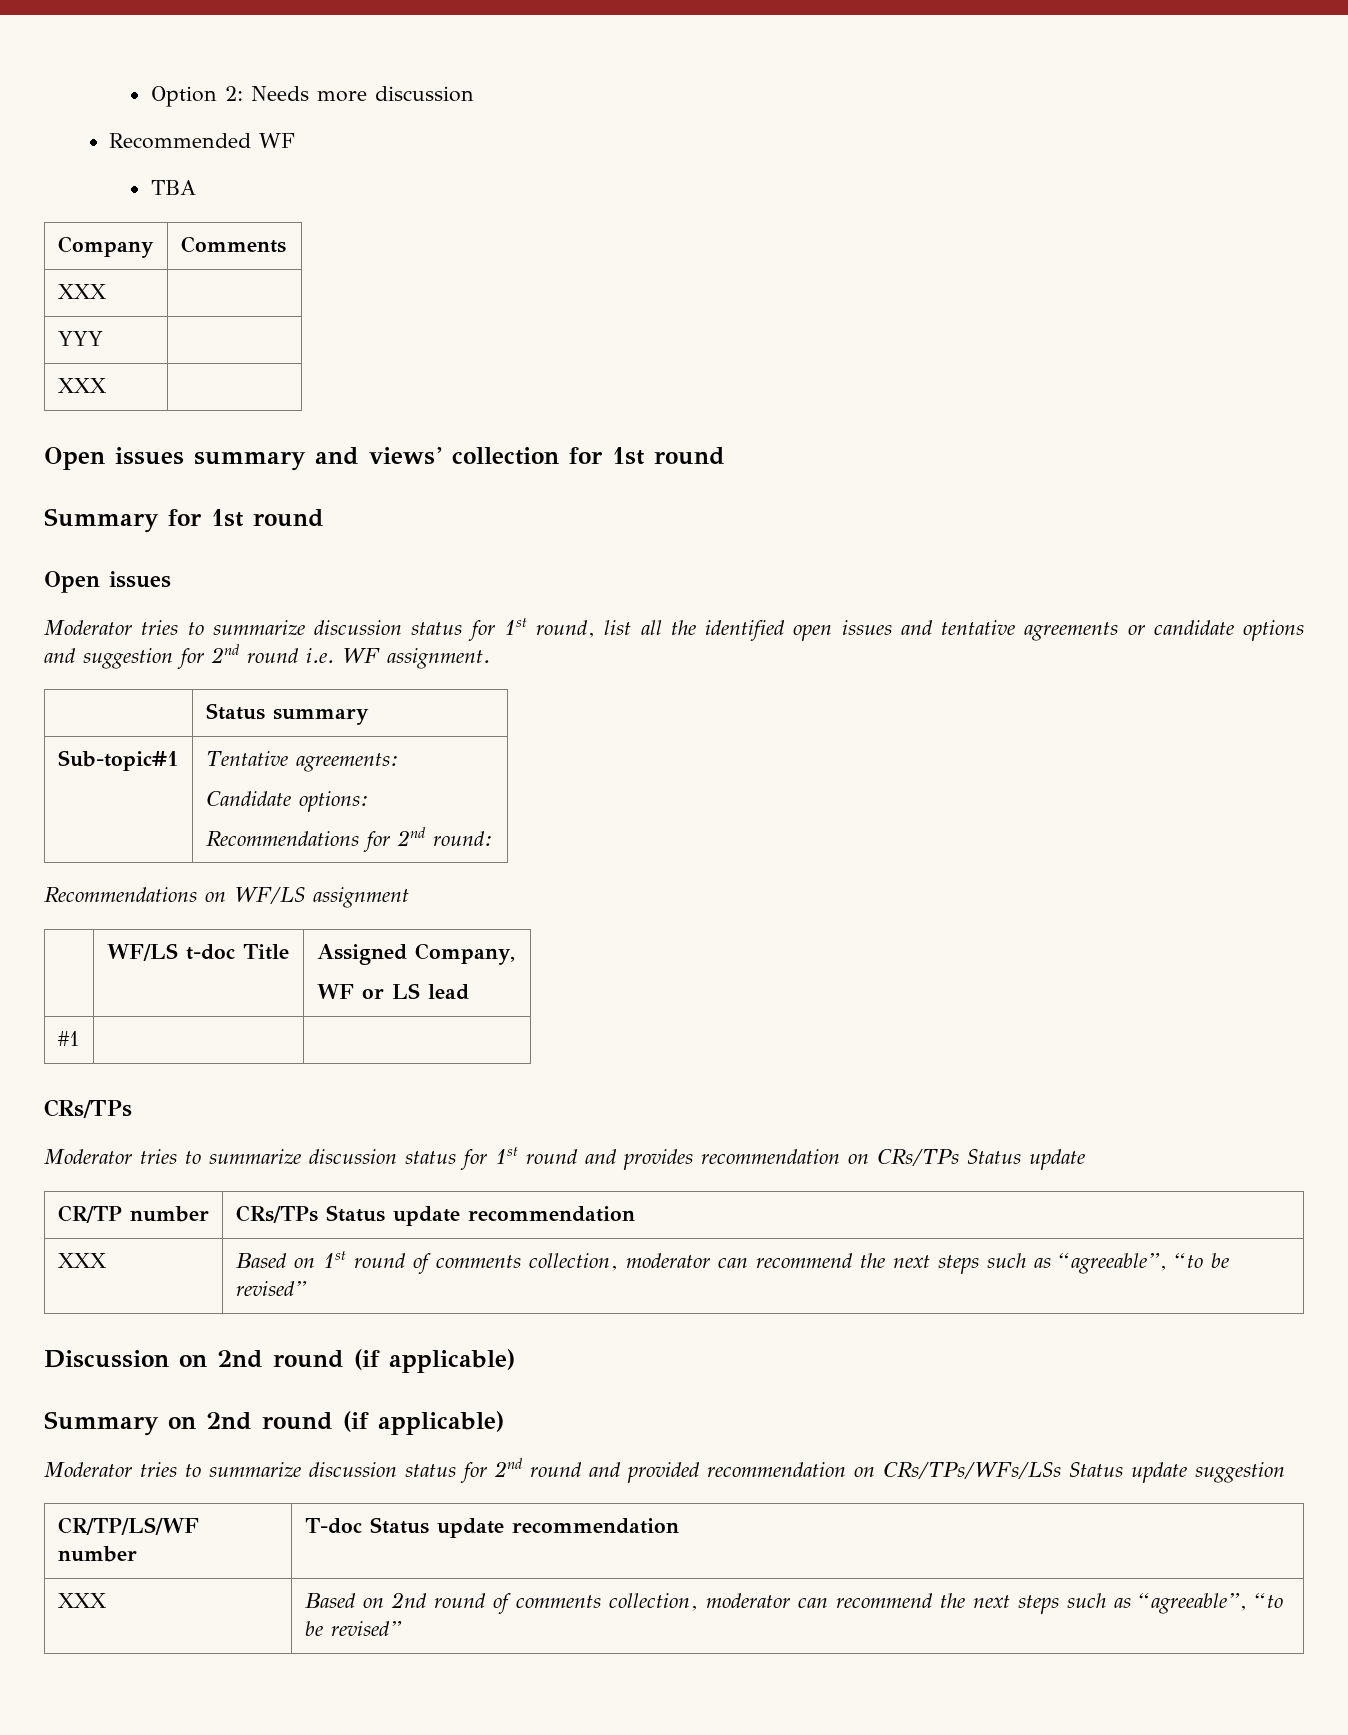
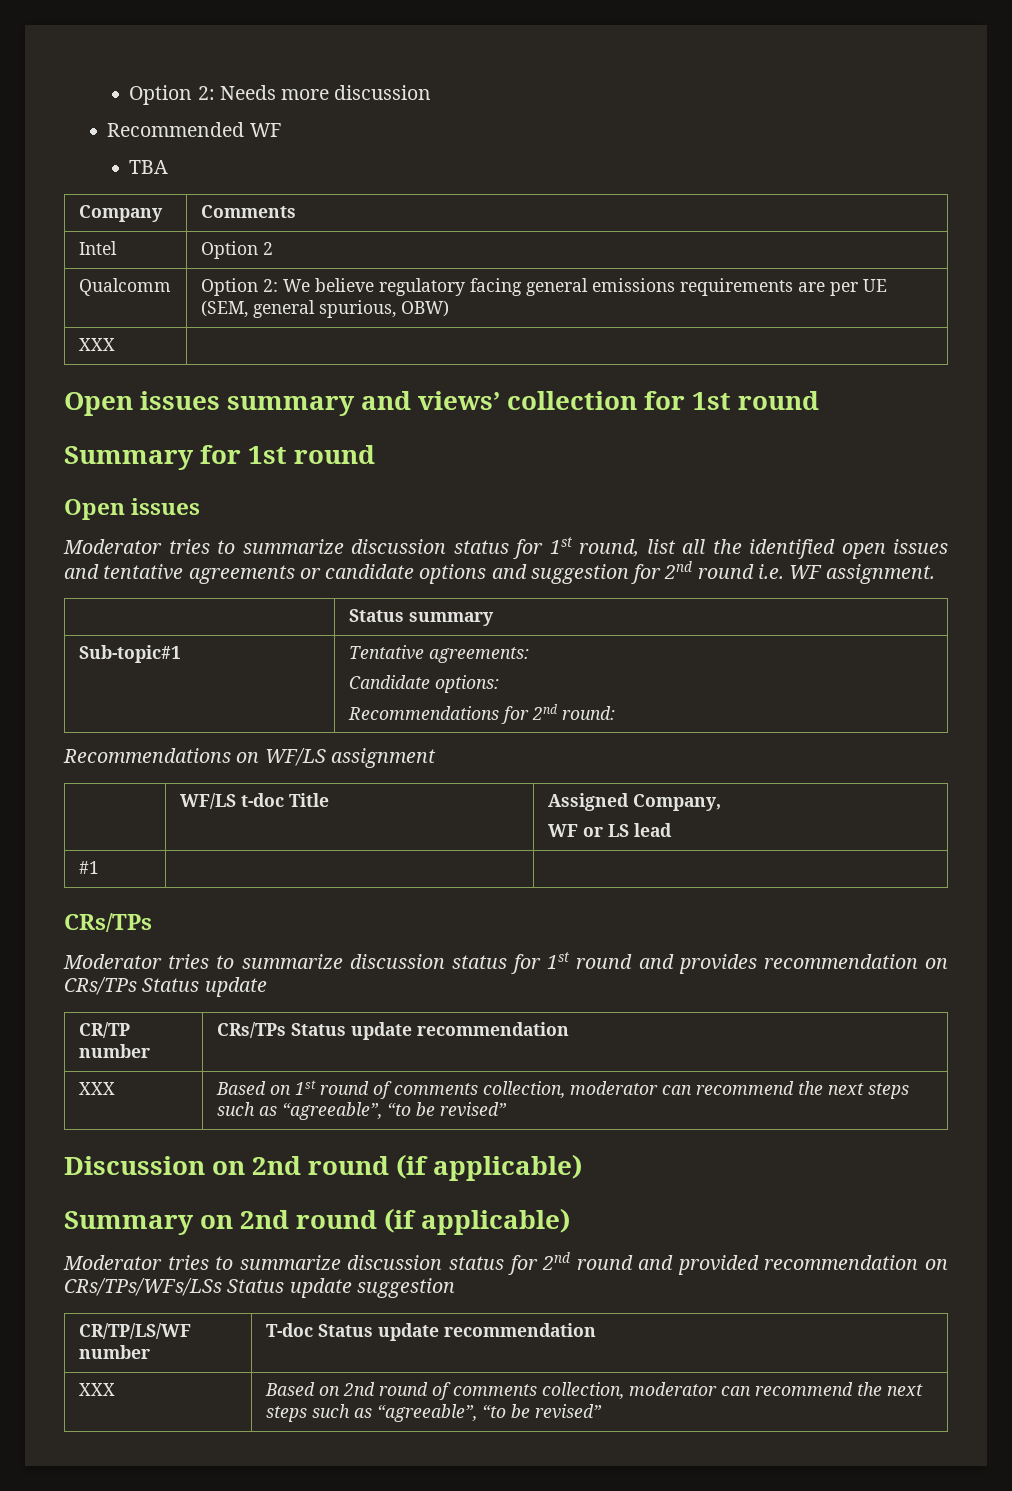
[57,284,106,299] [57,331,103,346] XXX | // YYY | -> [78,241,117,255] [200,241,273,259] [78,278,171,296] [200,278,887,296] [200,300,449,318] Intel | Option 2 // Qualcomm | Option 2: We believe regulatory facing general emissions requirements are per UE (SEM, general spurious, OBW)

